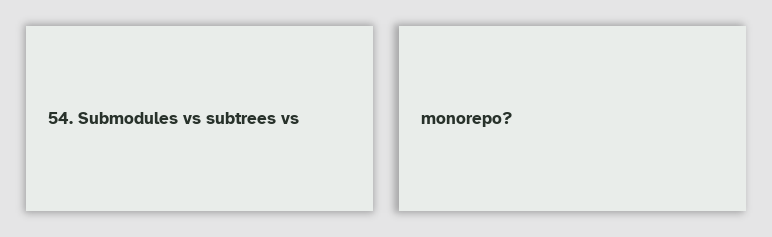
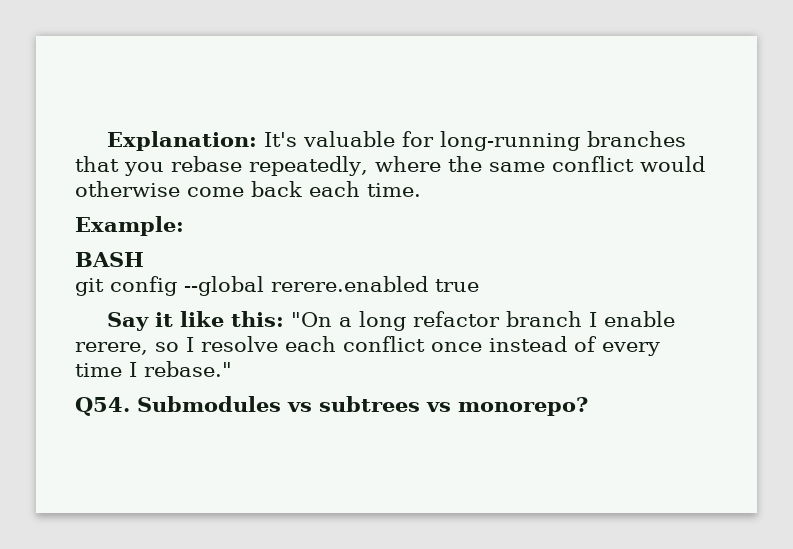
[48,112,73,124] 54. -> [107,131,687,151] [75,156,705,176] [75,181,421,197] [75,216,184,236] [75,252,144,267] [75,276,479,296] [107,311,676,331] [75,336,660,356] [75,361,232,377] [75,397,130,416] Explanation: It's valuable for long-running branches that you rebase repeatedly, where the same conflict would otherwise come back each time. // Example: // BASH // git config --global rerere.enabled true // Say it like this: "On a long refactor branch I enable rerere, so I resolve each conflict once instead of every time I rebase." // Q54.

